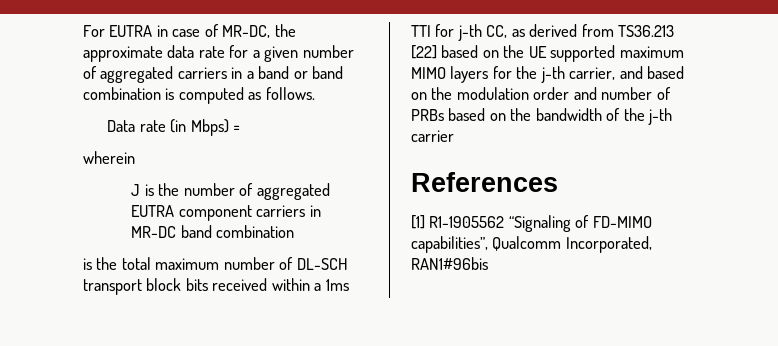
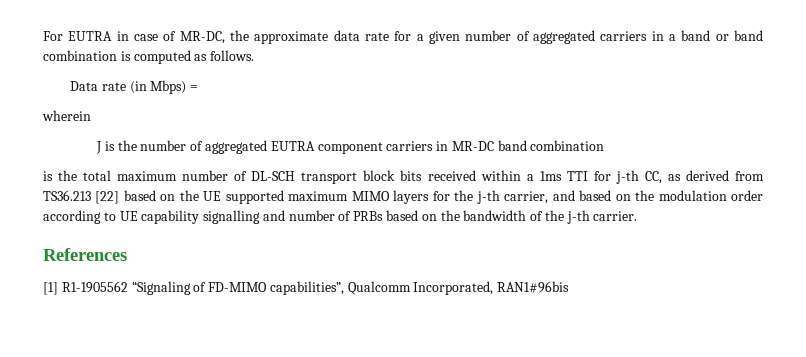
(570, 93) none -> [43,210,261,224] according to UE capability signalling
[411,130,454,142] carrier -> [593,211,638,221] carrier.

